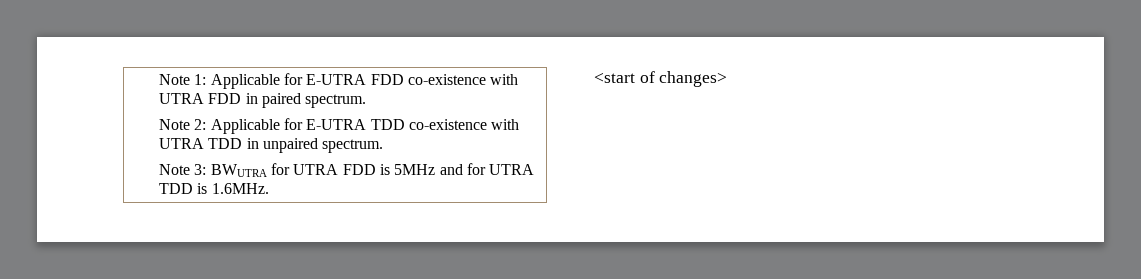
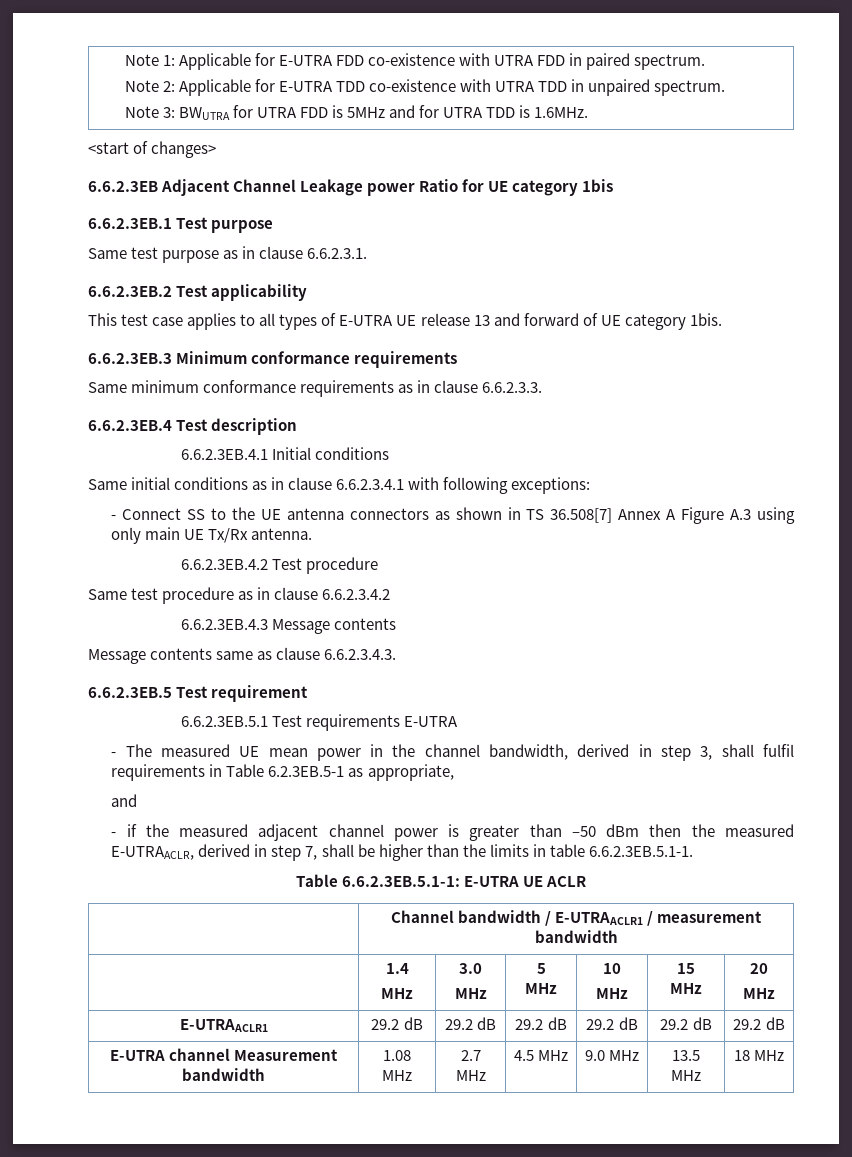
(728, 79) none -> [88,179,614,196] [88,217,274,233] [88,246,368,263] [88,284,308,301] [88,313,722,330] [88,351,458,368] [88,380,543,397] [88,418,298,435] [181,447,390,460] [88,477,591,494] [111,507,796,524] [111,527,313,544] [181,557,379,574] [88,587,391,604] [181,618,397,634] [88,647,397,664] [88,685,309,702] [181,714,459,731] [111,744,794,761] [111,764,454,781] [111,794,138,807] [111,824,795,841] [111,844,693,861] [295,874,587,887] [390,910,763,926] [534,930,618,943] [385,963,409,974] [381,988,413,999] [459,963,482,974] [454,988,487,999] [536,963,546,974] [525,983,557,994] [603,963,621,974] [596,988,628,999] [677,963,695,974] [670,983,702,994] [750,963,768,974] [743,988,775,999] [179,1019,268,1032] [371,1017,423,1030] [444,1017,497,1030] [515,1017,567,1030] [586,1017,638,1030] [660,1017,712,1030] [733,1017,785,1030] [109,1048,339,1061] [182,1068,265,1081] [383,1050,411,1061] [382,1070,412,1081] [460,1050,481,1061] [455,1070,486,1081] [513,1050,569,1061] [584,1050,640,1061] [672,1050,700,1061] [671,1070,701,1081] [733,1050,785,1061] // 6.6.2.3EB Adjacent Channel Leakage power Ratio for UE category 1bis // 6.6.2.3EB.1 Test purpose // Same test purpose as in clause 6.6.2.3.1. // 6.6.2.3EB.2 Test applicability // This test case applies to all types of E-UTRA UE release 13 and forward of UE category 1bis. // 6.6.2.3EB.3 Minimum conformance requirements // Same minimum conformance requirements as in clause 6.6.2.3.3. // 6.6.2.3EB.4 Test description // 6.6.2.3EB.4.1 Initial conditions // Same initial conditions as in clause 6.6.2.3.4.1 with following exceptions: // - Connect SS to the UE antenna connectors as shown in TS 36.508[7] Annex A Figure A.3 using only main UE Tx/Rx antenna. // 6.6.2.3EB.4.2 Test procedure // Same test procedure as in clause 6.6.2.3.4.2 // 6.6.2.3EB.4.3 Message contents // Message contents same as clause 6.6.2.3.4.3. // 6.6.2.3EB.5 Test requirement // 6.6.2.3EB.5.1 Test requirements E-UTRA // - The measured UE mean power in the channel bandwidth, derived in step 3, shall fulfil requirements in Table 6.2.3EB.5-1 as appropriate, // and // - if the measured adjacent channel power is greater than –50 dBm then the measured E-UTRAACLR, derived in step 7, shall be higher than the limits in table 6.6.2.3EB.5.1-1. // Table 6.6.2.3EB.5.1-1: E-UTRA UE ACLR // | Channel bandwidth / E-UTRAACLR1 / measurement bandwidth // | 1.4 // MHz | 3.0 // MHz | 5 // MHz | 10 // MHz | 15 // MHz | 20 // MHz // E-UTRAACLR1 | 29.2 dB | 29.2 dB | 29.2 dB | 29.2 dB | 29.2 dB | 29.2 dB // E-UTRA channel Measurement bandwidth | 1.08 MHz | 2.7 MHz | 4.5 MHz | 9.0 MHz | 13.5 MHz | 18 MHz

